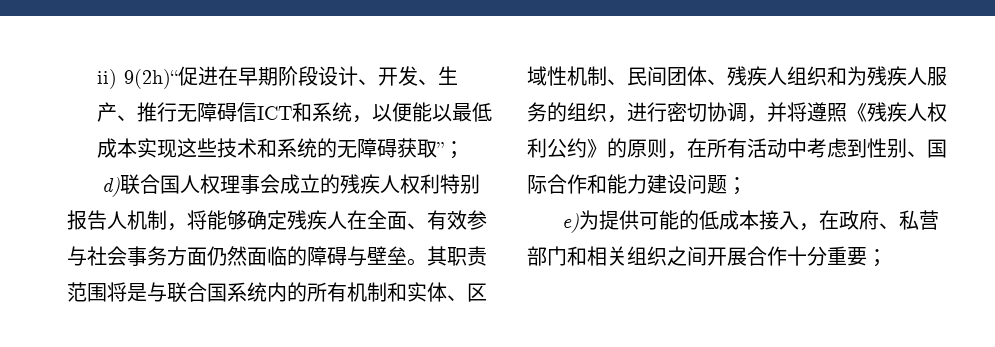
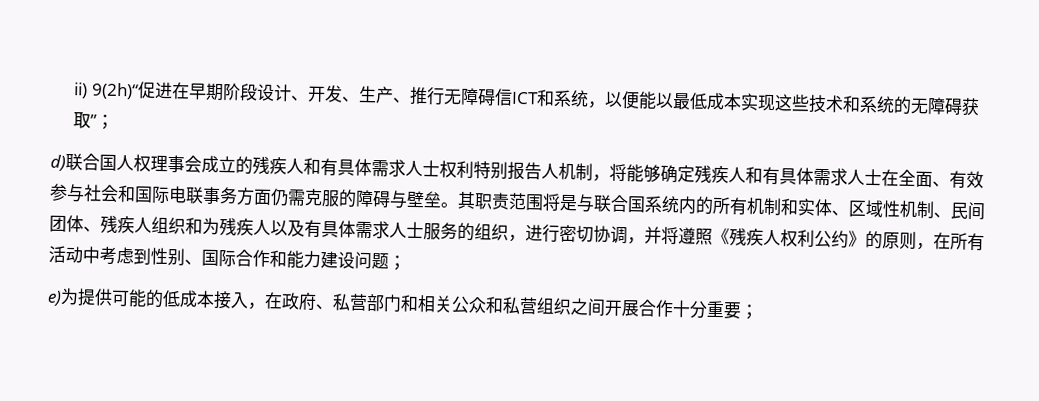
(400, 184) none -> [303,157,440,177] 和有具体需求人士
(347, 220) none -> [745,166,882,186] 和有具体需求人士
(127, 256) none -> [117,185,204,205] 和国际电联
[227,246,287,266] 然面临 -> [287,188,340,208] 需克服
(927, 76) none -> [270,219,424,239] 以及有具体需求人士
(627, 256) none -> [451,295,538,315] 公众和私营

